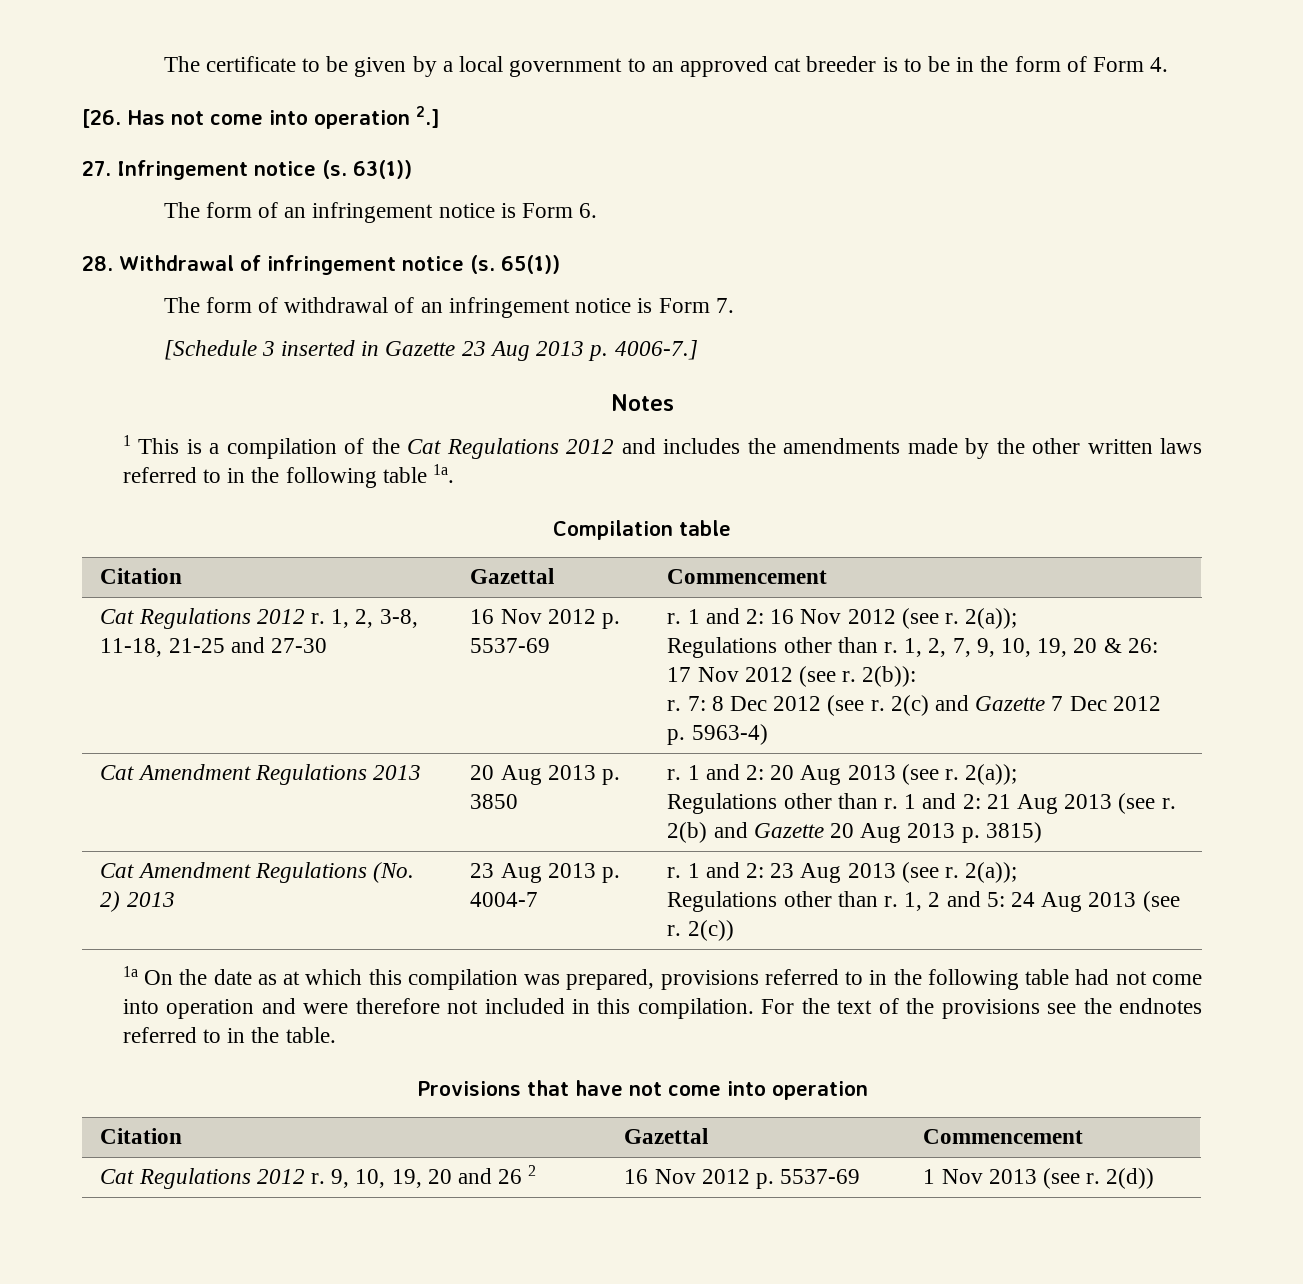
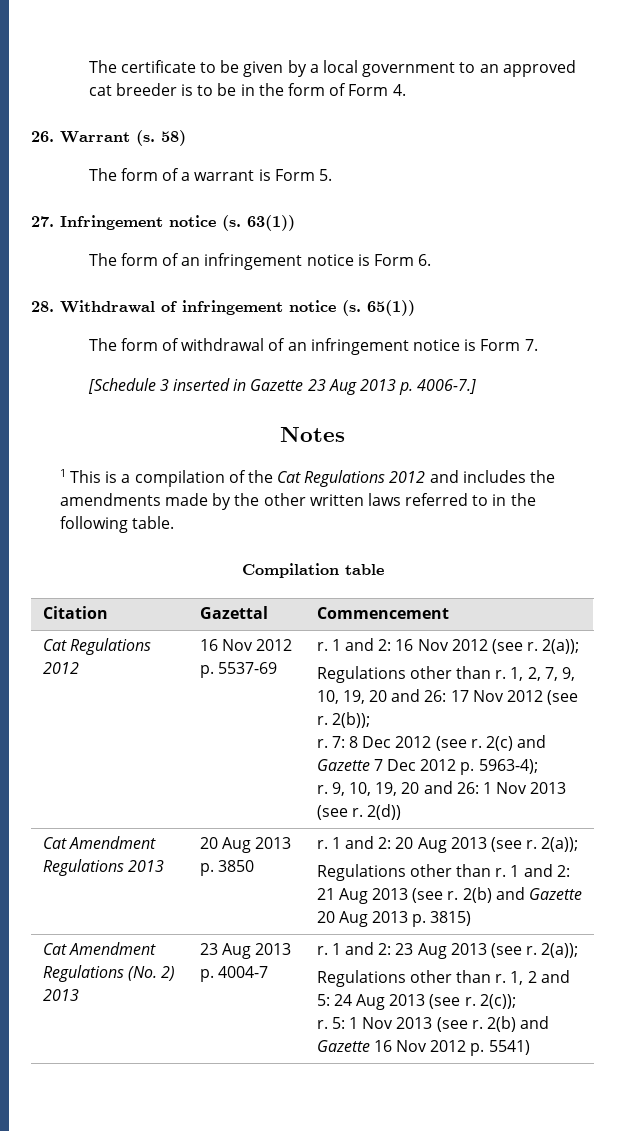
[82,106,440,129] [26. Has not come into operation 2.] -> [31,130,186,146] [88,168,332,181] 26. Warrant (s. 58) // The form of a warrant is Form 5.
[382,464,455,483] table 1a. -> [132,516,175,529] table.
[310,609,418,628] [100,637,327,657] r. 1, 2, 3-8, 11-18, 21-25 and 27-30 -> (79, 668) none
[1103,638,1122,653] & -> [391,689,421,702] and
[862,666,917,687] 2(b)): -> [331,712,370,728] 2(b));
[691,724,768,745] 5963-4) -> [478,759,538,774] [316,781,567,796] [316,804,402,820] 5963-4); // r. 9, 10, 19, 20 and 26: 1 Nov 2013 (see r. 2(d))
[687,920,734,941] [122,966,1202,990] [122,998,1202,1019] [122,1027,336,1043] [416,1080,868,1100] [100,1128,183,1144] [624,1128,709,1144] [923,1129,1084,1144] [100,1165,537,1189] [624,1169,861,1189] [923,1168,1155,1189] 2(c)) // 1a On the date as at which this compilation was prepared, provisions referred to in the following table had not come into operation and were therefore not included in this compilation. For the text of the provisions see the endnotes referred to in the table. // Provisions that have not come into operation // Citation | Gazettal | Commencement // Cat Regulations 2012 r. 9, 10, 19, 20 and 26 2 | 16 Nov 2012 p. 5537-69 | 1 Nov 2013 (see r. 2(d)) -> [479,994,516,1009] [316,1016,550,1032] [316,1040,530,1056] 2(c)); // r. 5: 1 Nov 2013 (see r. 2(b) and Gazette 16 Nov 2012 p. 5541)

